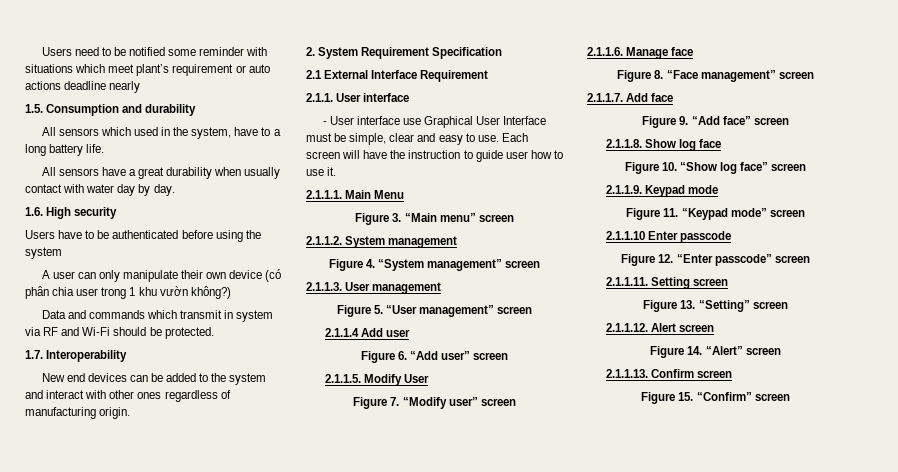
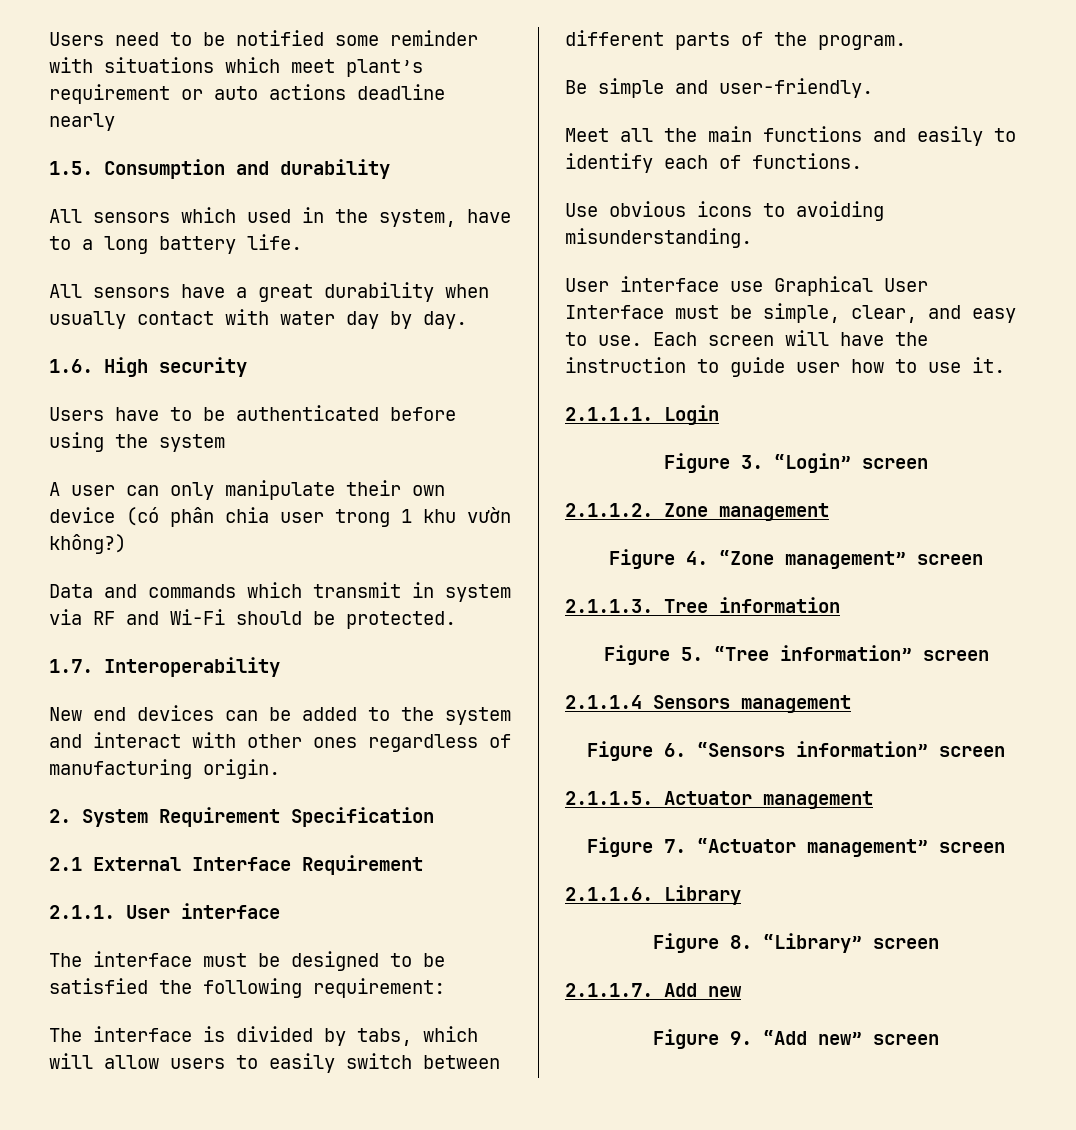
[322,121,327,125] - -> [49,951,445,971] [49,978,445,998] [49,1026,478,1046] [49,1053,500,1073] [565,30,906,50] [565,78,873,98] [565,126,1016,146] [565,153,862,173] [565,201,884,221] [565,228,752,248] The interface must be designed to be satisfied the following requirement: // The interface is divided by tabs, which will allow users to easily switch between different parts of the program. // Be simple and user-friendly. // Meet all the main functions and easily to identify each of functions. // Use obvious icons to avoiding misunderstanding. //
[389,133,415,142] clear -> [851,305,917,323] clear,
[345,190,405,199] Main Menu -> [664,405,719,425] Login
[404,213,476,222] “Main menu” -> [774,453,851,473] “Login”
[345,236,386,248] System -> [664,503,708,517] Zone
[378,259,424,271] “System -> [719,550,774,565] “Zone
[345,282,442,294] [336,305,533,317] [325,328,411,337] [360,351,509,363] [325,374,430,386] [353,397,478,409] User management // Figure 5. “User management” screen // 2.1.1.4 Add user // Figure 6. “Add user” screen // 2.1.1.5. Modify User // Figure 7. “Modify user” -> [664,597,840,613] [603,645,989,665] [565,695,851,713] [587,741,1005,761] [565,791,873,809] [587,837,928,857] Tree information // Figure 5. “Tree information” screen // 2.1.1.4 Sensors management // Figure 6. “Sensors information” screen // 2.1.1.5. Actuator management // Figure 7. “Actuator management”
[626,47,694,59] Manage face -> [664,885,741,905] Library
[666,70,776,82] “Face management” -> [763,933,862,953] “Library”
[651,93,674,102] face -> [708,986,742,997] new
[722,116,789,125] [606,139,722,151] [624,162,807,174] [606,185,719,197] [626,208,805,220] [606,231,732,243] [621,254,810,266] [606,277,729,289] [643,300,788,312] [606,323,715,332] [650,346,781,358] [606,369,733,378] [641,392,790,404] face” screen // 2.1.1.8. Show log face // Figure 10. “Show log face” screen // 2.1.1.9. Keypad mode // Figure 11. “Keypad mode” screen // 2.1.1.10 Enter passcode // Figure 12. “Enter passcode” screen // 2.1.1.11. Setting screen // Figure 13. “Setting” screen // 2.1.1.12. Alert screen // Figure 14. “Alert” screen // 2.1.1.13. Confirm screen // Figure 15. “Confirm” screen -> [818,1032,939,1045] new” screen

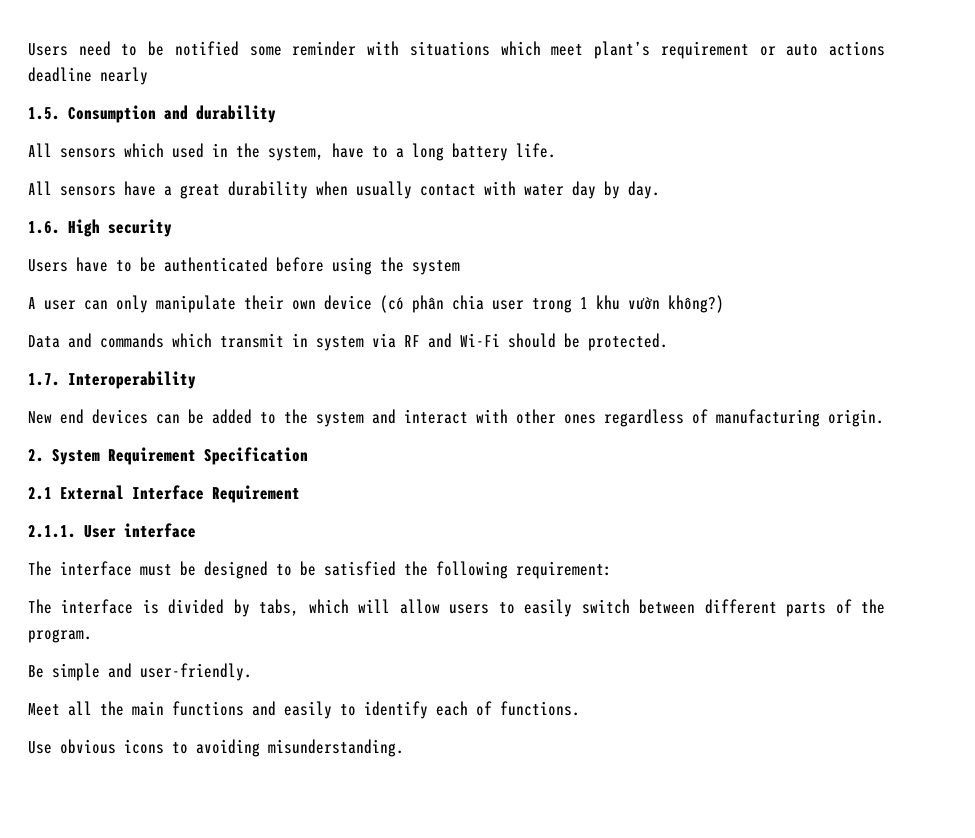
[565,276,928,296] [565,303,1016,323] [565,330,928,346] [565,357,1005,377] [565,405,719,425] [664,453,928,473] [565,503,829,521] [609,549,983,569] [565,597,840,613] [603,645,989,665] [565,695,851,713] [587,741,1005,761] [565,791,873,809] [587,837,1005,857] [565,885,741,905] [653,933,939,953] [565,983,742,997] [653,1029,939,1049] // User interface use Graphical User Interface must be simple, clear, and easy to use. Each screen will have the instruction to guide user how to use it. // 2.1.1.1. Login // Figure 3. “Login” screen // 2.1.1.2. Zone management // Figure 4. “Zone management” screen // 2.1.1.3. Tree information // Figure 5. “Tree information” screen // 2.1.1.4 Sensors management // Figure 6. “Sensors information” screen // 2.1.1.5. Actuator management // Figure 7. “Actuator management” screen // 2.1.1.6. Library // Figure 8. “Library” screen // 2.1.1.7. Add new // Figure 9. “Add new” screen -> (404, 748) none

